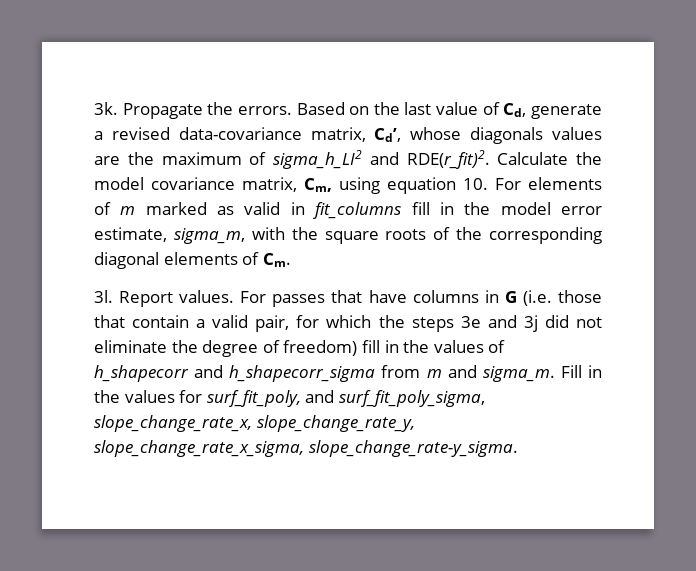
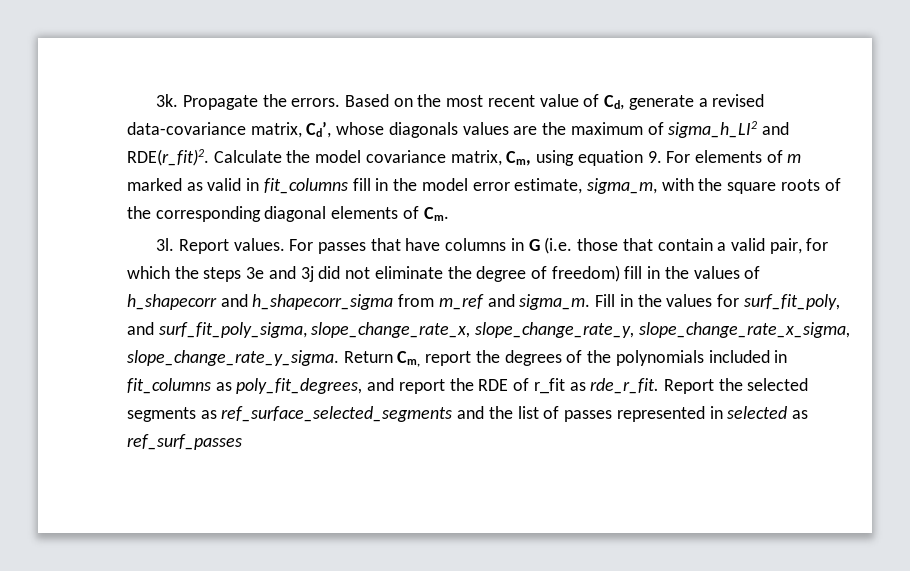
[404,102,432,115] last -> [446,95,535,107] most recent
[463,178,488,190] 10. -> [647,151,662,163] 9.
[426,369,442,378] m -> [438,294,484,310] m_ref
[308,440,518,457] slope_change_rate-y_sigma. -> [127,350,788,367] [127,378,809,394] [127,406,808,422] [127,434,242,450] slope_change_rate_y_sigma. Return Cm, report the degrees of the polynomials included in fit_columns as poly_fit_degrees, and report the RDE of r_fit as rde_r_fit. Report the selected segments as ref_surface_selected_segments and the list of passes represented in selected as ref_surf_passes

